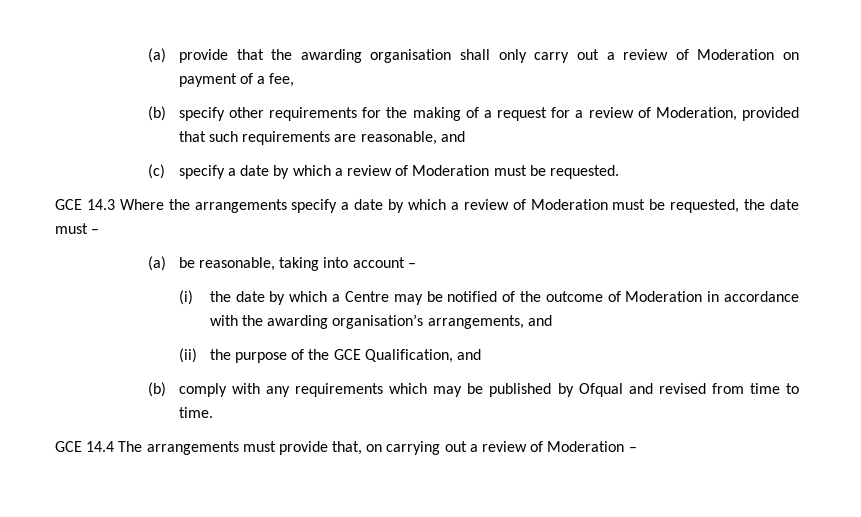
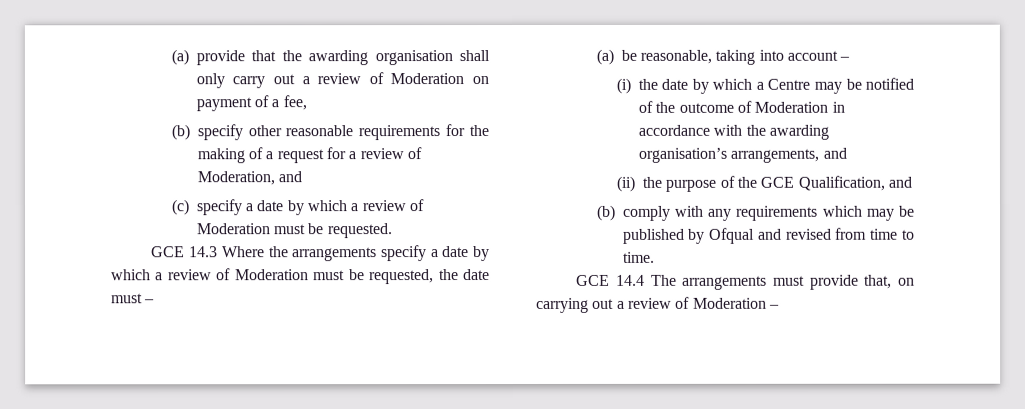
(265, 112) none -> [285,125,354,137] reasonable
[742,107,799,121] [178,131,437,145] provided that such requirements are reasonable, -> (275, 178) none

